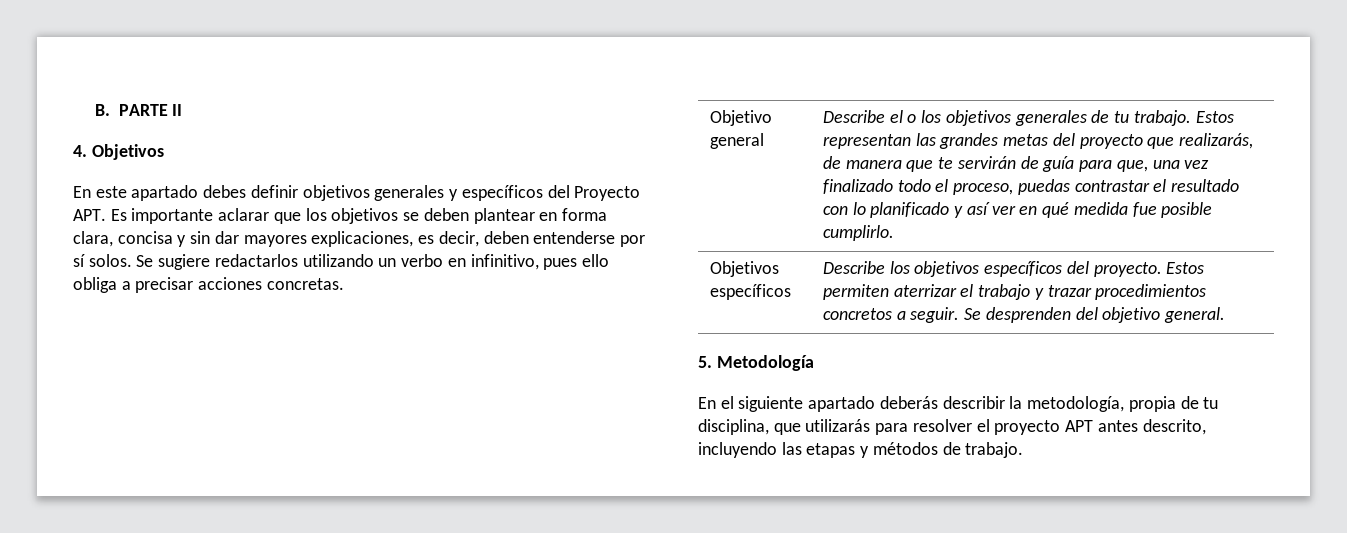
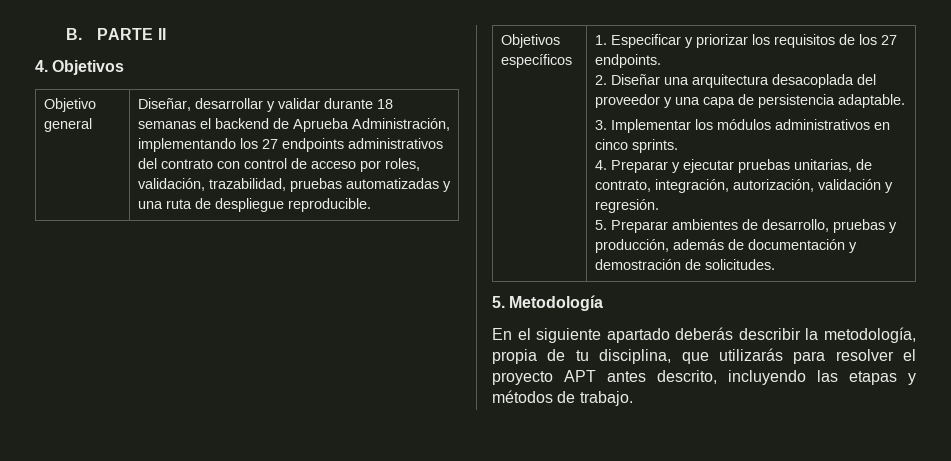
[73,185,641,201] [73,208,607,224] [73,231,645,247] [73,254,609,270] [73,277,344,293] [710,110,773,126] [710,133,765,149] [823,110,1234,126] [823,133,1254,149] [823,156,1210,172] [823,179,1240,195] [823,202,1213,218] [823,225,895,241] [710,261,780,277] [710,284,792,300] [823,261,1205,277] [823,284,1207,300] [823,307,1226,323] // En este apartado debes definir objetivos generales y específicos del Proyecto APT. Es importante aclarar que los objetivos se deben plantear en forma clara, concisa y sin dar mayores explicaciones, es decir, deben entenderse por sí solos. Se sugiere redactarlos utilizando un verbo en infinitivo, pues ello obliga a precisar acciones concretas. // Objetivo general | Describe el o los objetivos generales de tu trabajo. Estos representan las grandes metas del proyecto que realizarás, de manera que te servirán de guía para que, una vez finalizado todo el proceso, puedas contrastar el resultado con lo planificado y así ver en qué medida fue posible cumplirlo. // Objetivos específicos | Describe los objetivos específicos del proyecto. Estos permiten aterrizar el trabajo y trazar procedimientos concretos a seguir. Se desprenden del objetivo general. -> [43,98,96,112] [43,118,92,132] [137,98,393,112] [137,118,450,132] [137,138,443,152] [137,158,420,172] [137,178,451,192] [137,198,371,212] [500,34,560,48] [500,54,572,68] [594,34,897,48] [594,54,661,68] [594,74,876,88] [594,94,905,108] [594,119,890,133] [594,139,678,153] [594,159,872,173] [594,179,893,193] [594,199,659,213] [594,219,897,233] [594,239,857,253] [594,259,775,270] // Objetivo general | Diseñar, desarrollar y validar durante 18 semanas el backend de Aprueba Administración, implementando los 27 endpoints administrativos del contrato con control de acceso por roles, validación, trazabilidad, pruebas automatizadas y una ruta de despliegue reproducible. // Objetivos específicos | 1. Especificar y priorizar los requisitos de los 27 endpoints. // 2. Diseñar una arquitectura desacoplada del proveedor y una capa de persistencia adaptable. // 3. Implementar los módulos administrativos en cinco sprints. // 4. Preparar y ejecutar pruebas unitarias, de contrato, integración, autorización, validación y regresión. // 5. Preparar ambientes de desarrollo, pruebas y producción, además de documentación y demostración de solicitudes.

